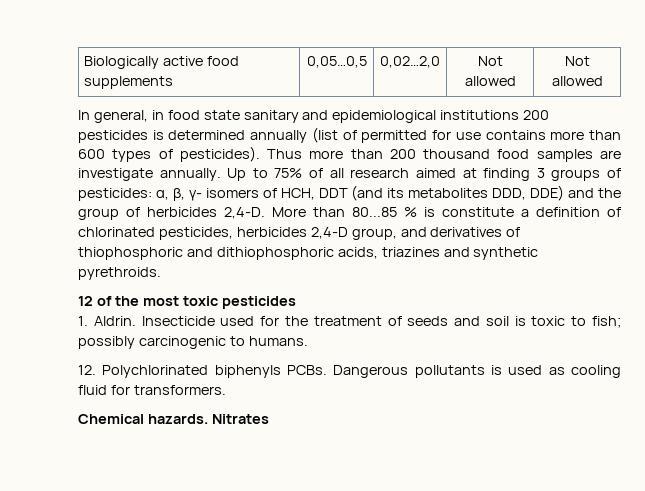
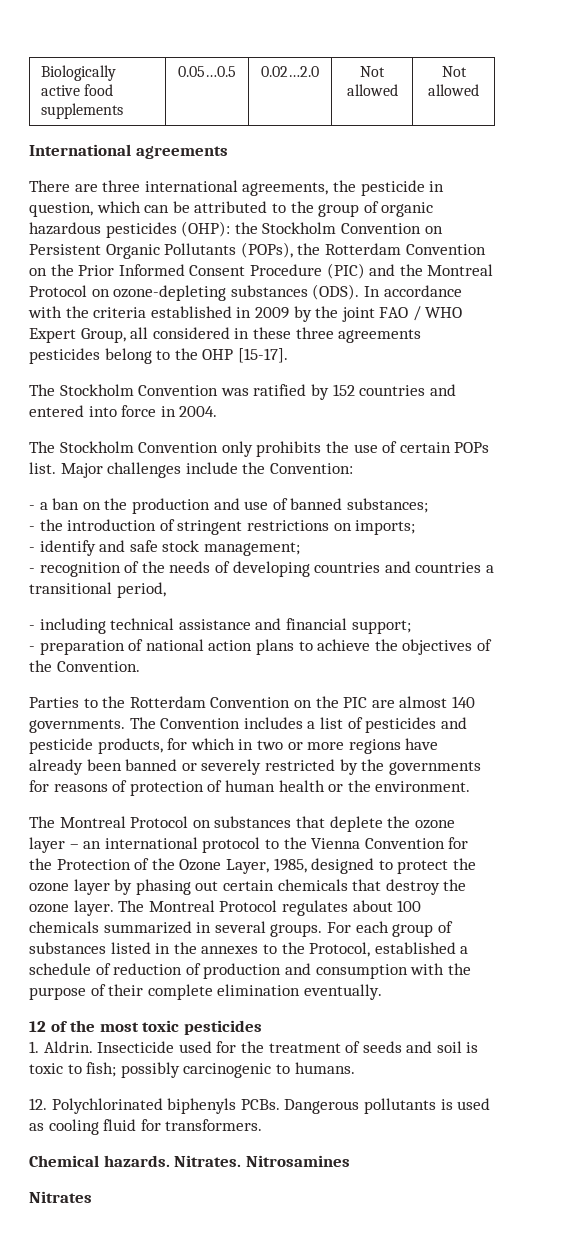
[306,56,367,68] [380,56,440,68] 0,05…0,5 | 0,02…2,0 -> [178,66,236,77] [261,66,319,77] 0.05…0.5 | 0.02…2.0
[78,110,550,123] [78,127,622,143] [78,146,621,162] [78,168,622,181] [78,185,622,201] [78,207,621,220] [78,227,521,240] [78,247,539,260] [78,267,161,280] In general, in food state sanitary and epidemiological institutions 200 pesticides is determined annually (list of permitted for use contains more than 600 types of pesticides). Thus more than 200 thousand food samples are investigate annually. Up to 75% of all research aimed at finding 3 groups of pesticides: α, β, γ- isomers of HCH, DDT (and its metabolites DDD, DDE) and the group of herbicides 2,4-D. More than 80...85 % is constitute a definition of chlorinated pesticides, herbicides 2,4-D group, and derivatives of thiophosphoric and dithiophosphoric acids, triazines and synthetic pyrethroids. -> [29,144,228,159] [29,180,445,196] [29,201,434,217] [29,221,443,238] [29,242,486,259] [29,263,494,279] [29,284,462,301] [28,306,463,322] [29,327,422,343] [29,348,288,364] [29,384,456,400] [29,405,218,417] [29,441,490,457] [29,462,353,478] [29,498,428,514] [29,519,416,535] [29,540,300,556] [29,561,494,577] [29,582,166,598] [29,618,411,634] [29,639,492,655] [29,660,140,672] [29,696,475,708] [29,717,467,733] [29,738,439,754] [29,759,481,775] [29,780,471,796] [29,816,455,832] [29,837,469,853] [29,858,476,874] [29,879,467,895] [29,900,422,916] [29,921,453,937] [29,942,469,957] [29,963,471,979] [29,984,382,1000] International agreements // There are three international agreements, the pesticide in question, which can be attributed to the group of organic hazardous pesticides (OHP): the Stockholm Convention on Persistent Organic Pollutants (POPs), the Rotterdam Convention on the Prior Informed Consent Procedure (PIC) and the Montreal Protocol on ozone-depleting substances (ODS). In accordance with the criteria established in 2009 by the joint FAO / WHO Expert Group, all considered in these three agreements pesticides belong to the OHP [15-17]. // The Stockholm Convention was ratified by 152 countries and entered into force in 2004. // The Stockholm Convention only prohibits the use of certain POPs list. Major challenges include the Convention: // - a ban on the production and use of banned substances; // - the introduction of stringent restrictions on imports; // - identify and safe stock management; // - recognition of the needs of developing countries and countries a transitional period, // - including technical assistance and financial support; // - preparation of national action plans to achieve the objectives of the Convention. // Parties to the Rotterdam Convention on the PIC are almost 140 governments. The Convention includes a list of pesticides and pesticide products, for which in two or more regions have already been banned or severely restricted by the governments for reasons of protection of human health or the environment. // The Montreal Protocol on substances that deplete the ozone layer – an international protocol to the Vienna Convention for the Protection of the Ozone Layer, 1985, designed to protect the ozone layer by phasing out certain chemicals that destroy the ozone layer. The Montreal Protocol regulates about 100 chemicals summarized in several groups. For each group of substances listed in the annexes to the Protocol, established a schedule of reduction of production and consumption with the purpose of their complete elimination eventually.
(208, 419) none -> [174,1155,350,1167] Nitrates. Nitrosamines //

